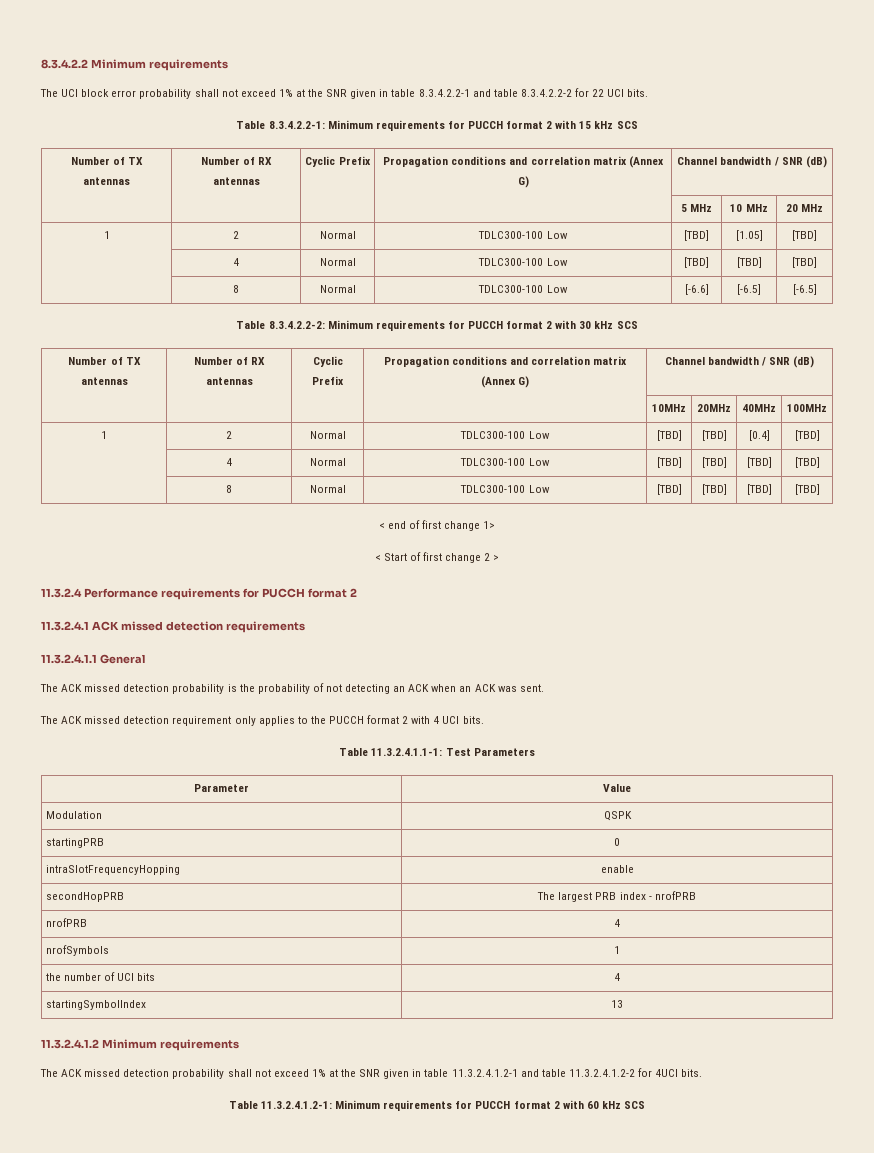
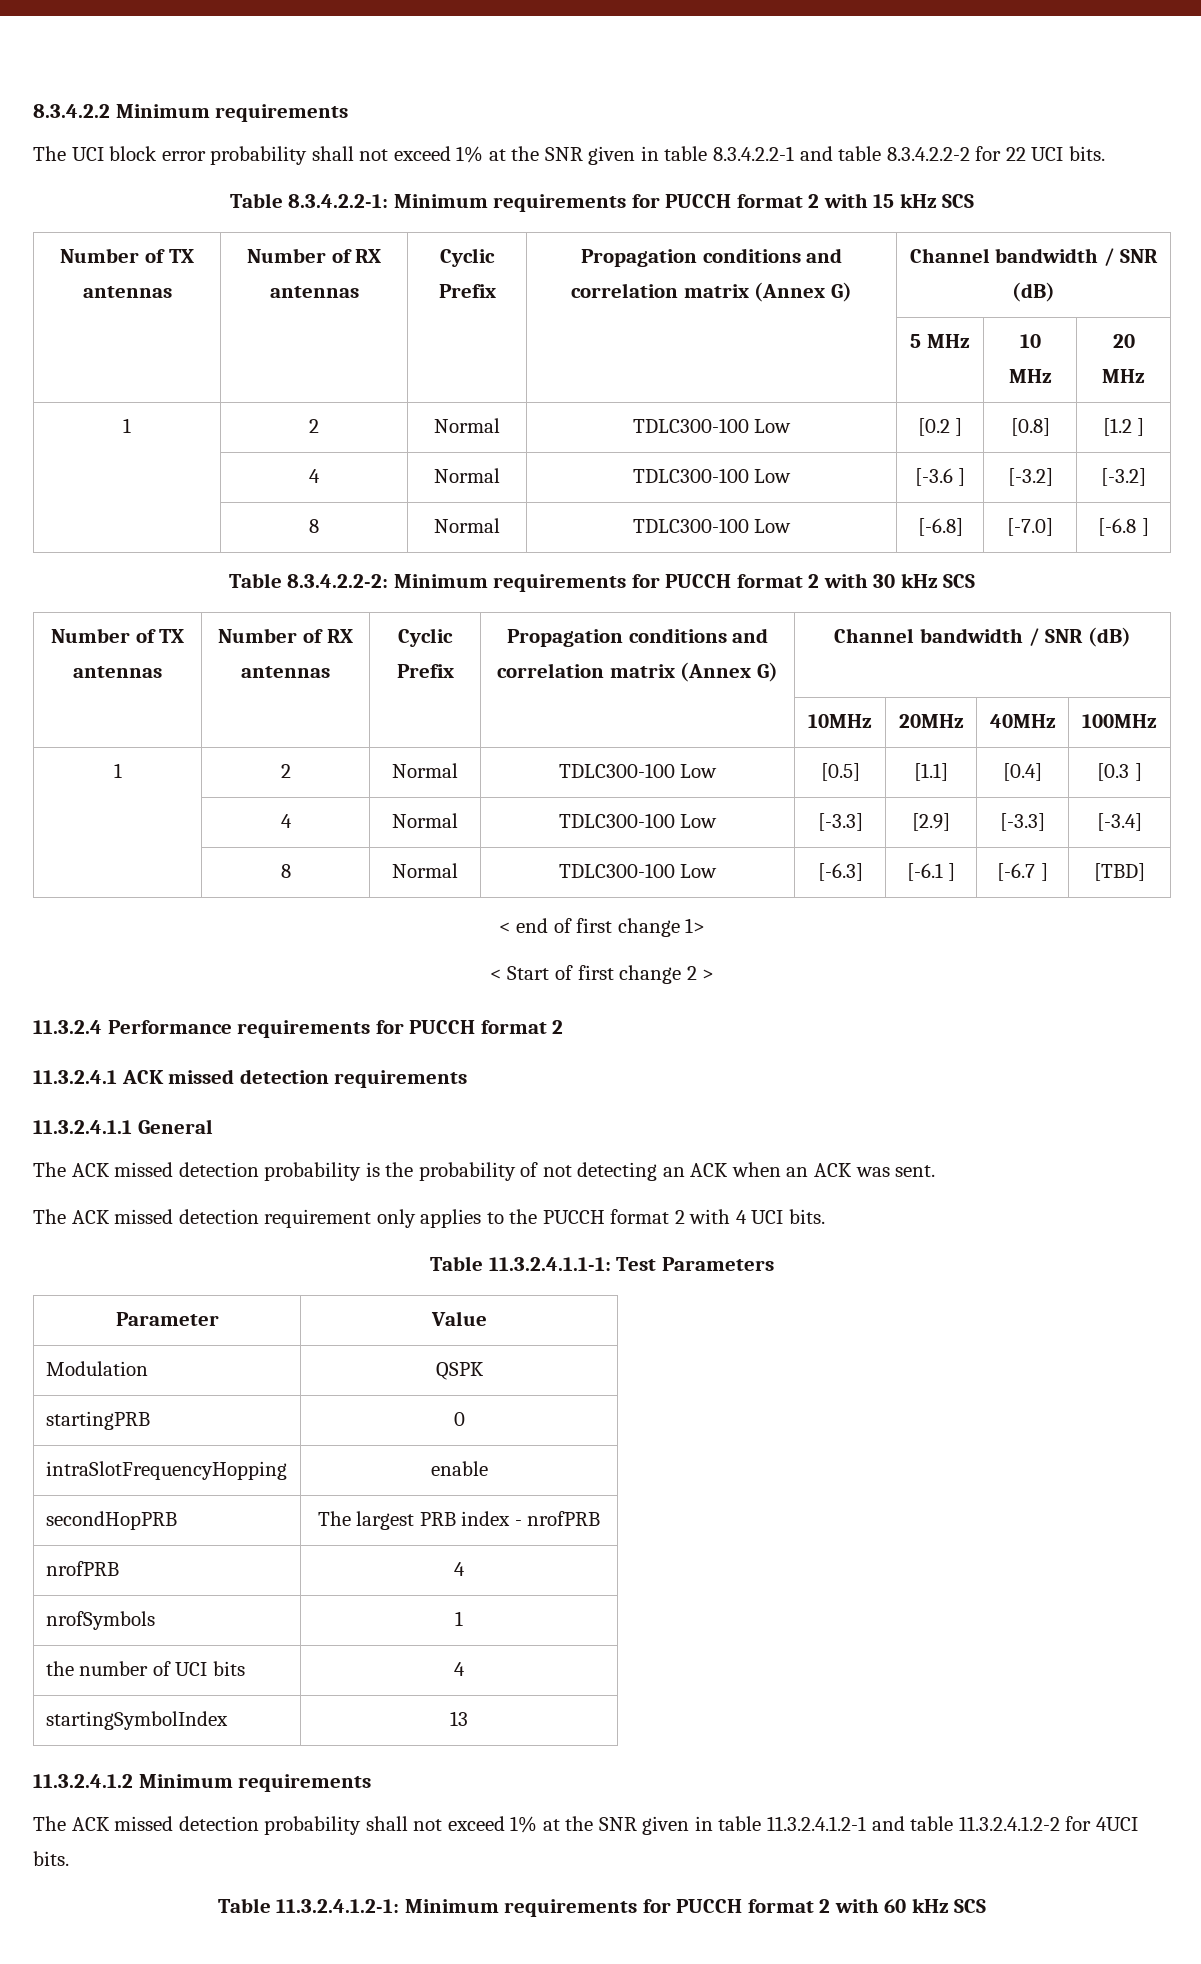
[684,230,709,241] [735,230,763,241] [792,230,817,241] [233,258,239,266] [319,258,356,266] [478,258,568,266] [684,257,709,268] [736,257,762,268] [792,257,817,268] [233,285,239,293] [319,285,356,293] [478,285,568,293] [684,284,709,295] [737,284,761,295] [792,284,817,295] [TBD] | [1.05] | [TBD] // | 4 | Normal | TDLC300-100 Low | [TBD] | [TBD] | [TBD] // | 8 | Normal | TDLC300-100 Low | [-6.6] | [-6.5] | [-6.5] -> [917,418,963,436] [1010,418,1050,436] [1102,418,1145,436] [309,469,320,483] [434,468,500,483] [632,468,792,483] [914,468,966,486] [1007,468,1053,486] [1101,468,1146,486] [309,519,319,533] [434,518,500,533] [632,518,792,533] [917,518,963,536] [1007,518,1053,536] [1098,518,1149,536] [0.2 ] | [0.8] | [1.2 ] // | 4 | Normal | TDLC300-100 Low | [-3.6 ] | [-3.2] | [-3.2] // | 8 | Normal | TDLC300-100 Low | [-6.8] | [-7.0] | [-6.8 ]
[656,430,682,441] [701,430,727,441] [TBD] | [TBD] -> [820,763,860,781] [914,763,948,781] [0.5] | [1.1]
[794,430,820,441] [226,458,232,466] [309,458,346,466] [460,458,550,466] [656,457,682,468] [701,457,727,468] [746,457,772,468] [794,457,820,468] [226,485,232,493] [309,485,346,493] [460,485,550,493] [656,484,682,495] [701,484,727,495] [746,484,772,495] [TBD] // | 4 | Normal | TDLC300-100 Low | [TBD] | [TBD] | [TBD] | [TBD] // | 8 | Normal | TDLC300-100 Low | [TBD] | [TBD] | [TBD] -> [1097,763,1142,781] [280,814,292,828] [392,813,458,828] [558,813,718,828] [817,813,863,831] [912,813,950,831] [1000,813,1045,831] [1097,813,1142,831] [280,864,291,878] [392,863,458,878] [558,863,718,878] [817,863,863,881] [906,863,956,881] [997,863,1048,881] [0.3 ] // | 4 | Normal | TDLC300-100 Low | [-3.3] | [2.9] | [-3.3] | [-3.4] // | 8 | Normal | TDLC300-100 Low | [-6.3] | [-6.1 ] | [-6.7 ]

